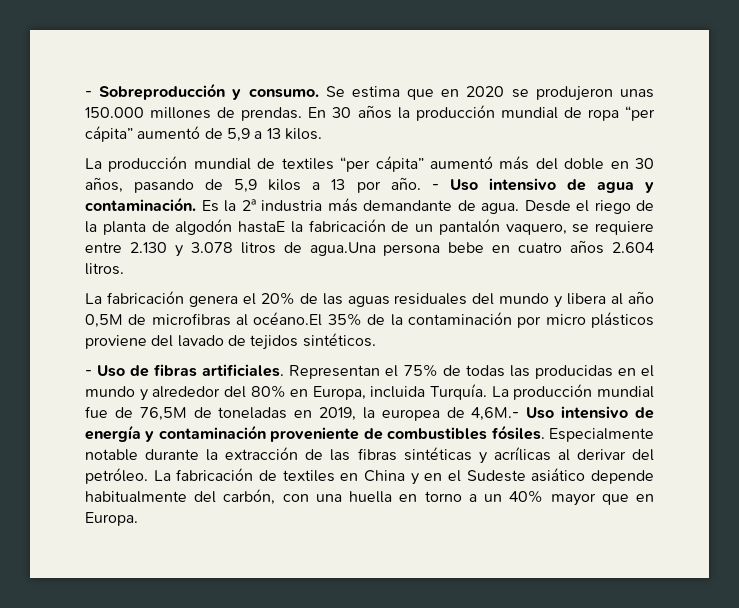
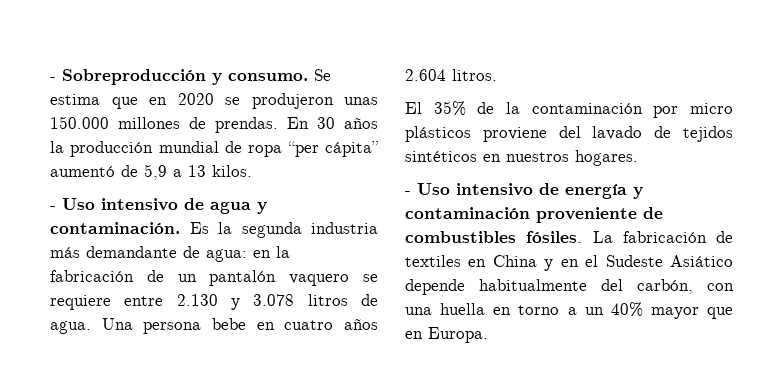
[85,156,654,172] [85,177,421,193] La producción mundial de textiles “per cápita” aumentó más del doble en 30 años, pasando de 5,9 kilos a 13 por año. -> (252, 171) none
[241,199,256,211] 2ª -> [241,222,302,238] segunda
[481,200,654,214] [85,219,285,235] agua. Desde el riego de la planta de algodón hastaE -> [206,249,271,262] agua: en
[505,223,567,235] vaquero, -> [289,274,350,286] vaquero
[309,242,376,256] agua.Una -> [50,318,133,334] agua. Una
[85,291,655,308] [85,312,323,328] La fabricación genera el 20% de las aguas residuales del mundo y libera al año 0,5M de microfibras al océano.El -> [405,102,422,114] El
[302,333,376,347] [85,364,655,379] [85,384,654,401] [85,406,520,421] sintéticos. // - Uso de fibras artificiales. Representan el 75% de todas las producidas en el mundo y alrededor del 80% en Europa, incluida Turquía. La producción mundial fue de 76,5M de toneladas en 2019, la europea de 4,6M.- -> [405,150,638,166] [405,191,411,195] sintéticos en nuestros hogares. // -
[549,428,654,442] [85,447,654,464] [85,468,148,484] Especialmente notable durante la extracción de las fibras sintéticas y acrílicas al derivar del petróleo. -> (583, 237) none
[531,468,586,482] asiático -> [670,255,733,267] Asiático

